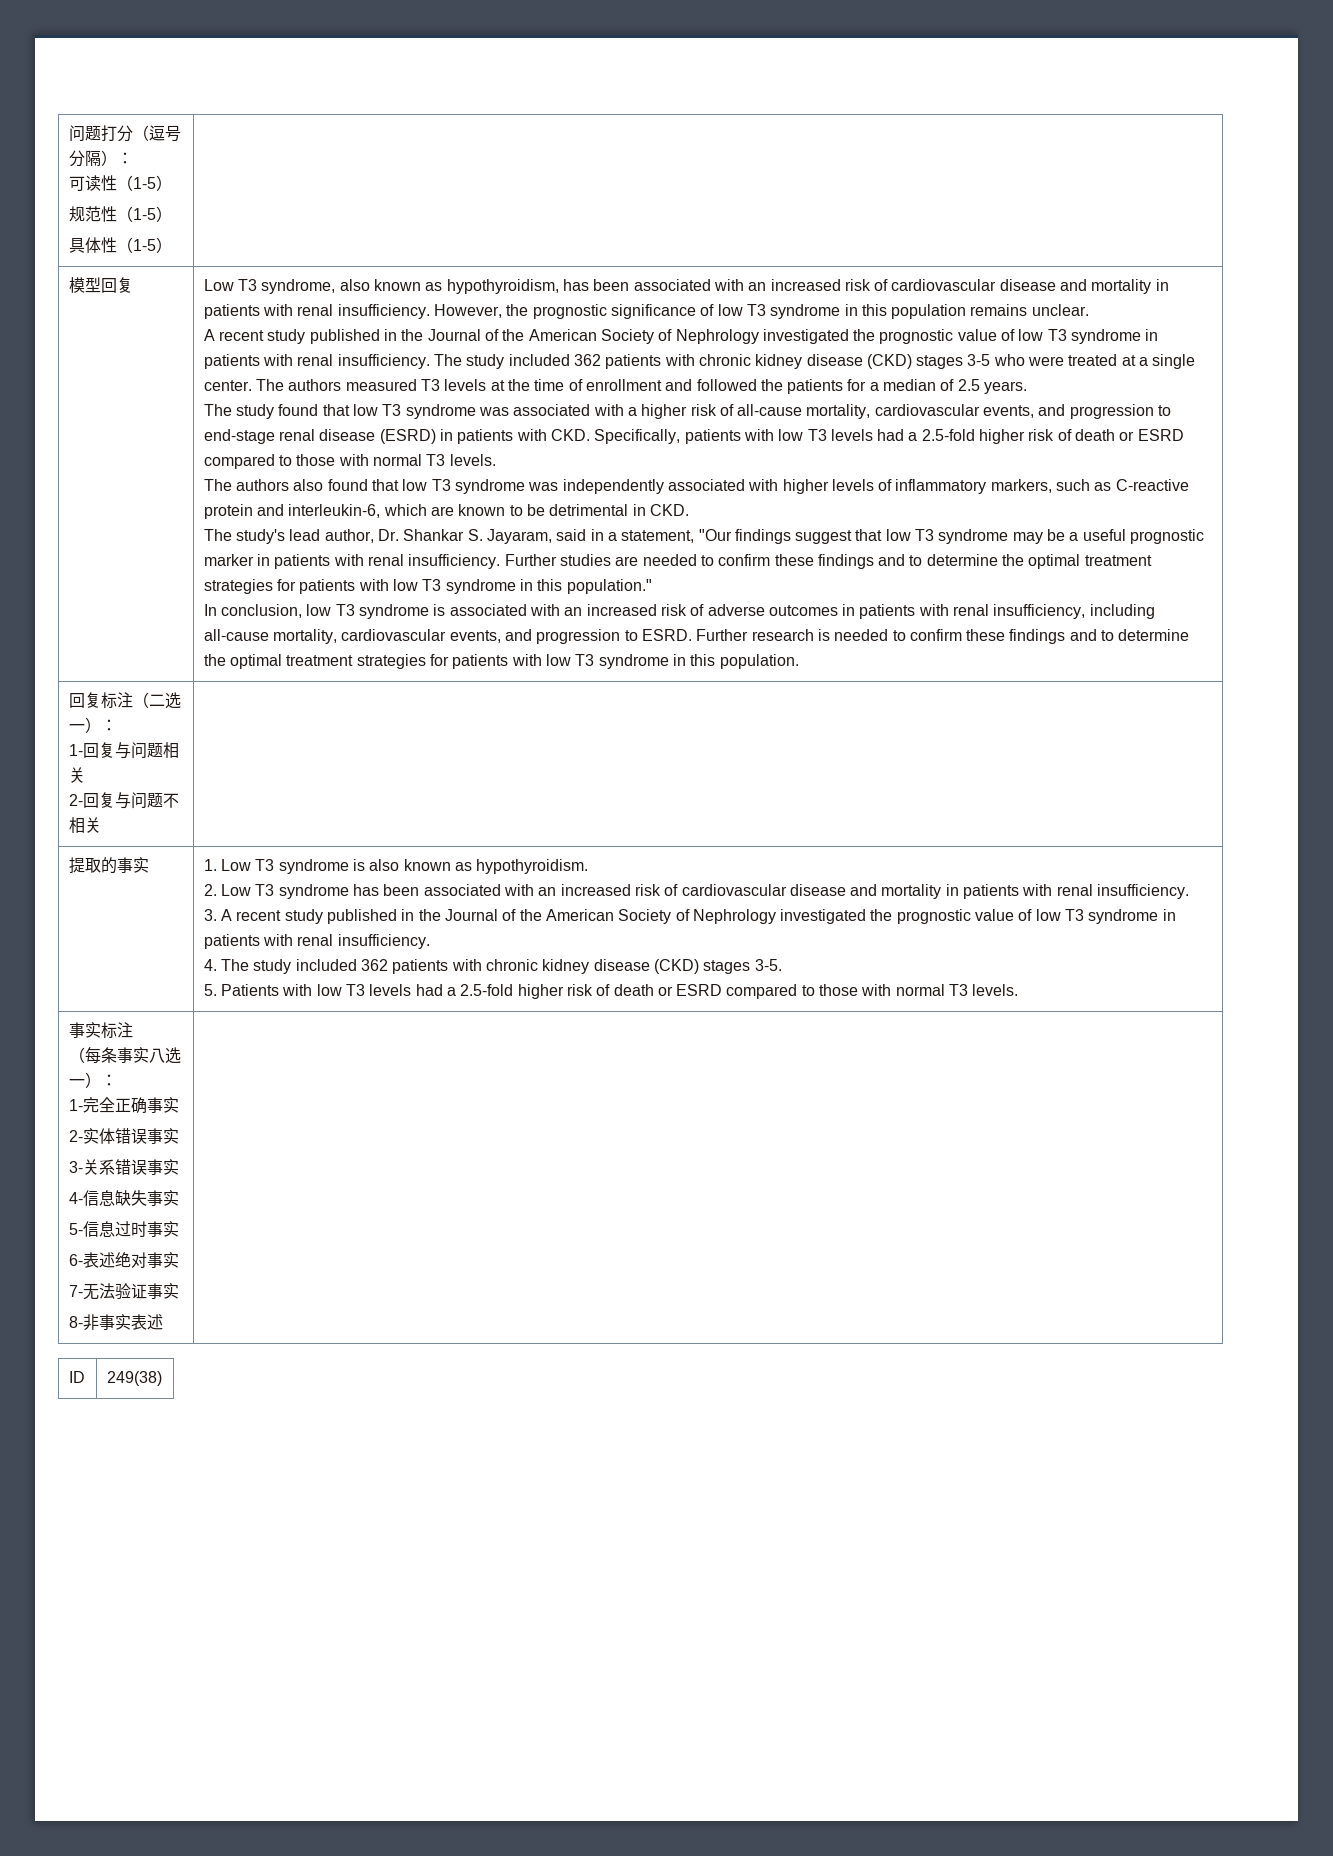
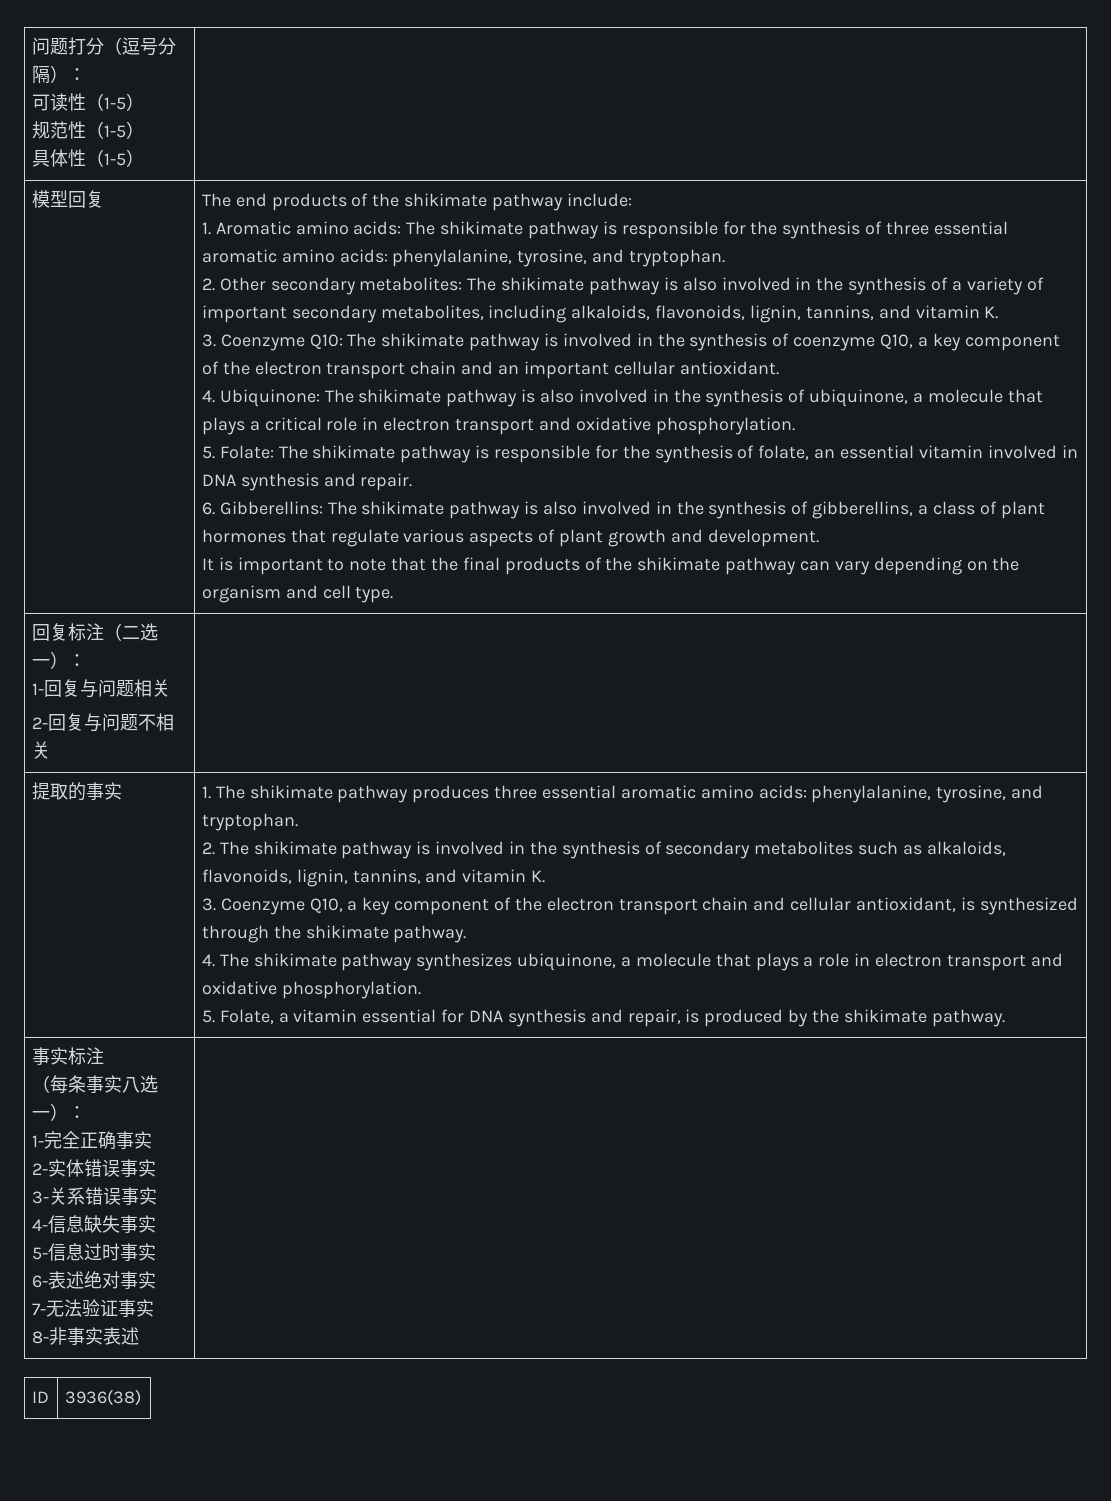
[203,279,1169,294] [203,304,1089,319] [203,329,1159,344] [203,354,1196,369] [203,379,1028,394] [203,404,1172,419] [203,429,1184,444] [203,454,496,469] [203,479,1189,494] [203,504,689,519] [203,529,1205,544] [203,554,1152,569] [203,579,652,594] [203,604,1155,619] [203,629,1190,644] [203,654,799,669] Low T3 syndrome, also known as hypothyroidism, has been associated with an increased risk of cardiovascular disease and mortality in patients with renal insufficiency. However, the prognostic significance of low T3 syndrome in this population remains unclear. // A recent study published in the Journal of the American Society of Nephrology investigated the prognostic value of low T3 syndrome in patients with renal insufficiency. The study included 362 patients with chronic kidney disease (CKD) stages 3-5 who were treated at a single center. The authors measured T3 levels at the time of enrollment and followed the patients for a median of 2.5 years. // The study found that low T3 syndrome was associated with a higher risk of all-cause mortality, cardiovascular events, and progression to end-stage renal disease (ESRD) in patients with CKD. Specifically, patients with low T3 levels had a 2.5-fold higher risk of death or ESRD compared to those with normal T3 levels. // The authors also found that low T3 syndrome was independently associated with higher levels of inflammatory markers, such as C-reactive protein and interleukin-6, which are known to be detrimental in CKD. // The study's lead author, Dr. Shankar S. Jayaram, said in a statement, "Our findings suggest that low T3 syndrome may be a useful prognostic marker in patients with renal insufficiency. Further studies are needed to confirm these findings and to determine the optimal treatment strategies for patients with low T3 syndrome in this population." // In conclusion, low T3 syndrome is associated with an increased risk of adverse outcomes in patients with renal insufficiency, including all-cause mortality, cardiovascular events, and progression to ESRD. Further research is needed to confirm these findings and to determine the optimal treatment strategies for patients with low T3 syndrome in this population. -> [201,193,632,211] [201,221,1008,239] [201,249,726,267] [201,277,1044,295] [201,305,999,323] [201,333,1060,351] [201,361,779,379] [201,389,1043,407] [201,417,795,435] [201,445,1078,463] [201,473,413,491] [201,501,1045,519] [201,529,819,547] [201,557,1020,575] [201,585,394,603] The end products of the shikimate pathway include: // 1. Aromatic amino acids: The shikimate pathway is responsible for the synthesis of three essential aromatic amino acids: phenylalanine, tyrosine, and tryptophan. // 2. Other secondary metabolites: The shikimate pathway is also involved in the synthesis of a variety of important secondary metabolites, including alkaloids, flavonoids, lignin, tannins, and vitamin K. // 3. Coenzyme Q10: The shikimate pathway is involved in the synthesis of coenzyme Q10, a key component of the electron transport chain and an important cellular antioxidant. // 4. Ubiquinone: The shikimate pathway is also involved in the synthesis of ubiquinone, a molecule that plays a critical role in electron transport and oxidative phosphorylation. // 5. Folate: The shikimate pathway is responsible for the synthesis of folate, an essential vitamin involved in DNA synthesis and repair. // 6. Gibberellins: The shikimate pathway is also involved in the synthesis of gibberellins, a class of plant hormones that regulate various aspects of plant growth and development. // It is important to note that the final products of the shikimate pathway can vary depending on the organism and cell type.
[220,859,589,874] [203,884,1190,899] [203,909,1176,924] [203,934,430,949] [203,959,782,974] [203,984,1019,999] Low T3 syndrome is also known as hypothyroidism. // 2. Low T3 syndrome has been associated with an increased risk of cardiovascular disease and mortality in patients with renal insufficiency. // 3. A recent study published in the Journal of the American Society of Nephrology investigated the prognostic value of low T3 syndrome in patients with renal insufficiency. // 4. The study included 362 patients with chronic kidney disease (CKD) stages 3-5. // 5. Patients with low T3 levels had a 2.5-fold higher risk of death or ESRD compared to those with normal T3 levels. -> [215,785,1044,803] [201,813,298,831] [201,841,1006,859] [201,869,546,887] [201,897,1078,915] [201,925,467,943] [201,953,1063,971] [201,981,421,999] [201,1009,1005,1027] The shikimate pathway produces three essential aromatic amino acids: phenylalanine, tyrosine, and tryptophan. // 2. The shikimate pathway is involved in the synthesis of secondary metabolites such as alkaloids, flavonoids, lignin, tannins, and vitamin K. // 3. Coenzyme Q10, a key component of the electron transport chain and cellular antioxidant, is synthesized through the shikimate pathway. // 4. The shikimate pathway synthesizes ubiquinone, a molecule that plays a role in electron transport and oxidative phosphorylation. // 5. Folate, a vitamin essential for DNA synthesis and repair, is produced by the shikimate pathway.
[106,1371,162,1386] 249(38) -> [64,1389,141,1406] 3936(38)

